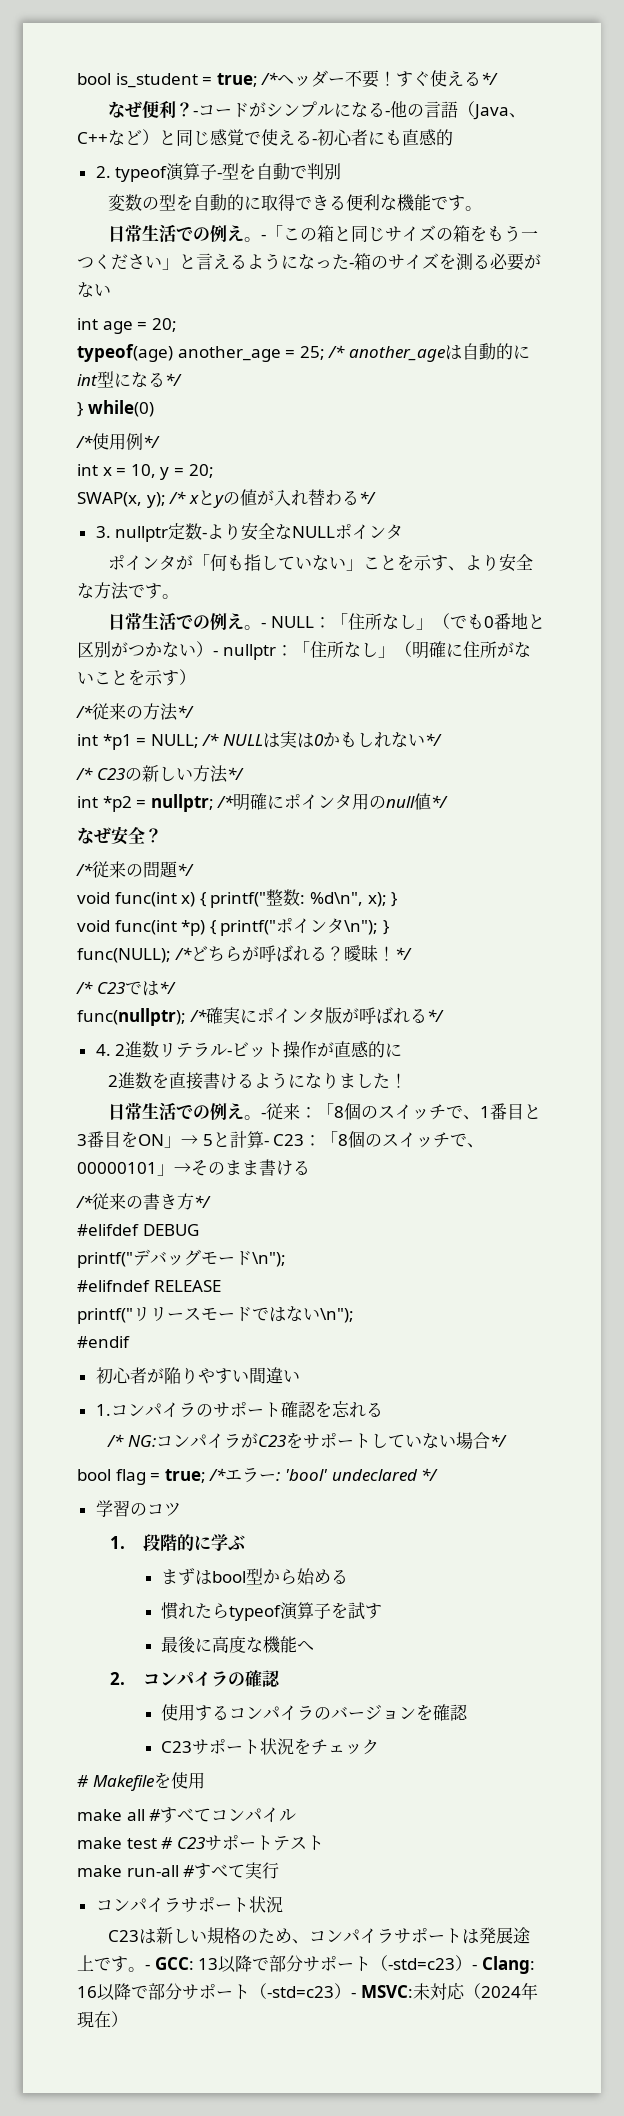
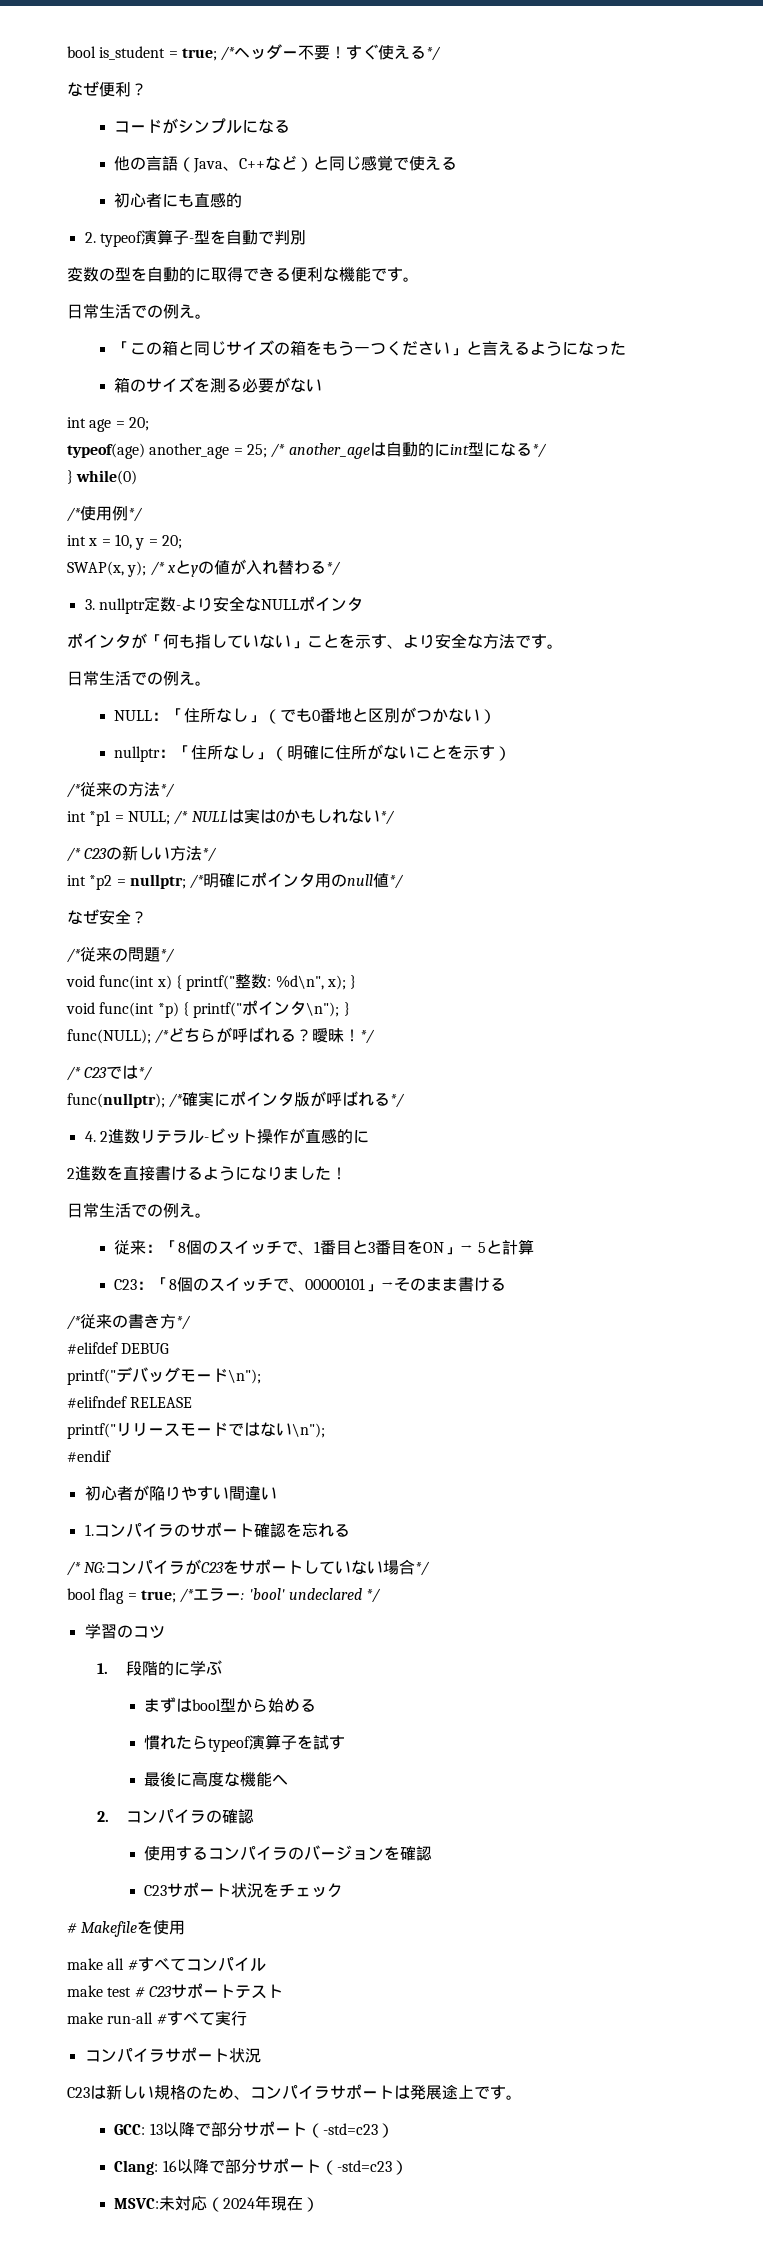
[193,110,199,116] - -> (147, 89) //
[385,110,391,116] - -> (291, 126) //
[312,138,317,144] - -> (458, 163) //
[261,234,267,240] - -> (211, 316) //
[349,262,354,268] - -> (627, 348) //
[261,622,267,628] - -> (211, 683) //
[213,650,218,656] - -> (497, 716) //
[261,1112,267,1118] - -> (211, 1215) //
[263,1140,269,1146] - -> (534, 1247) //
[145,1964,150,1970] - -> (522, 2097) //
[472,1964,478,1970] - -> (394, 2130) //
[351,1992,356,1998] - -> (408, 2167) //

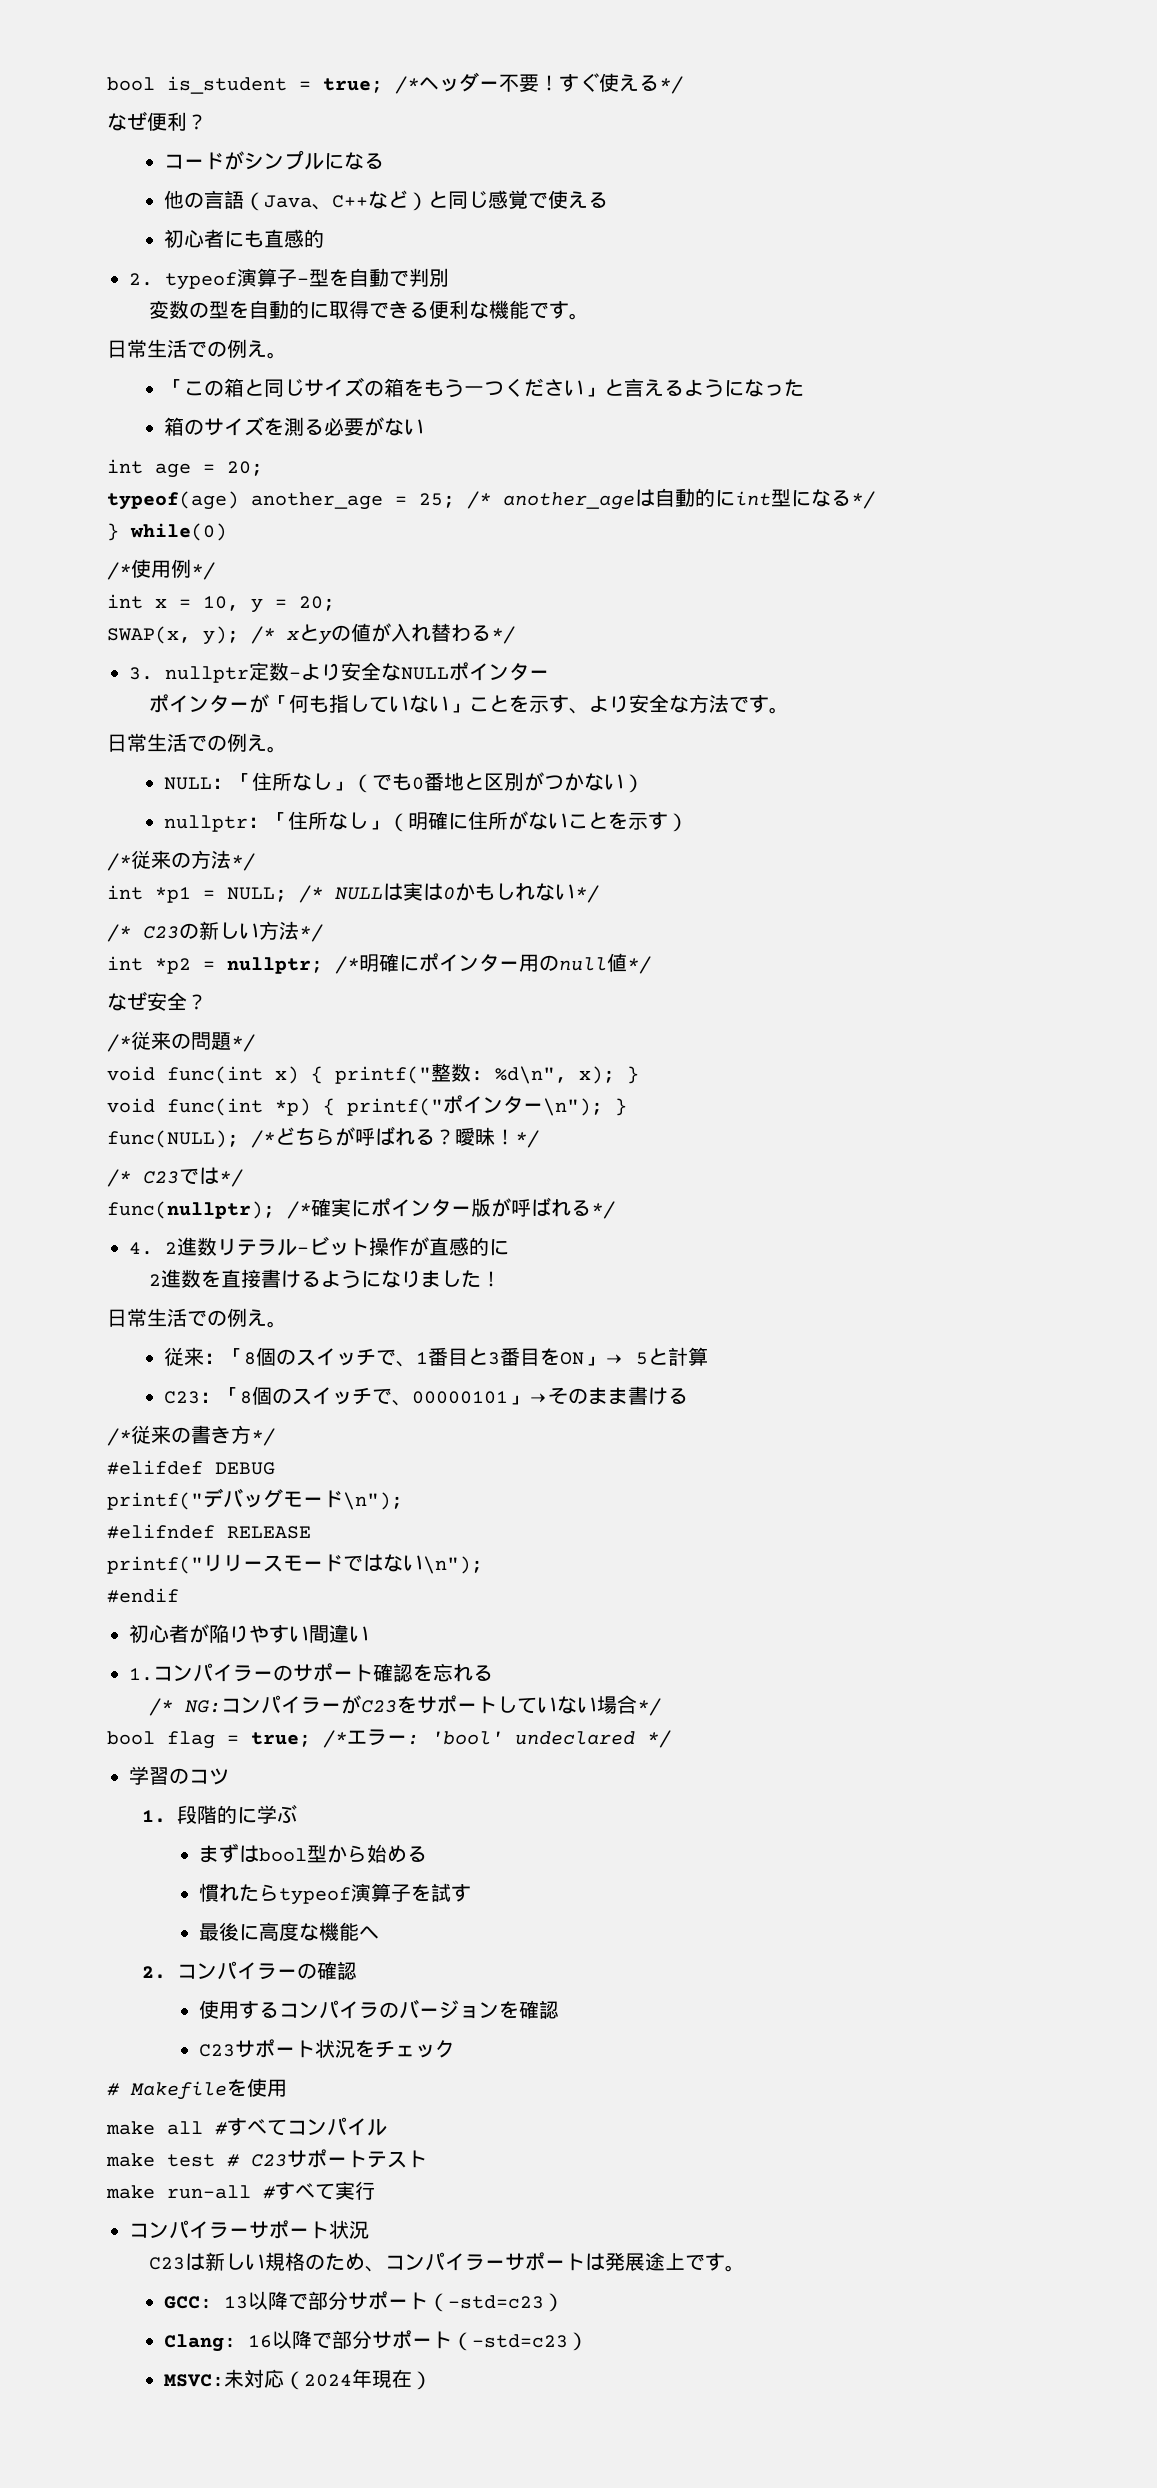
[67,633,131,649] // ポインタ -> [529,670,549,679] [148,694,249,713] ー // ポインター
(316, 880) none -> [499,961,519,970] ー
(307, 1008) none -> [523,1103,543,1112] ー
(295, 1099) none -> [451,1206,471,1215] ー
(174, 1530) none -> [253,1671,273,1680] ー
(186, 1567) none -> [320,1703,341,1712] ー
(207, 1816) none -> [276,1969,297,1978] ー
(165, 2055) none -> [229,2228,249,2237] ー
(330, 2092) none -> [484,2260,505,2269] ー

